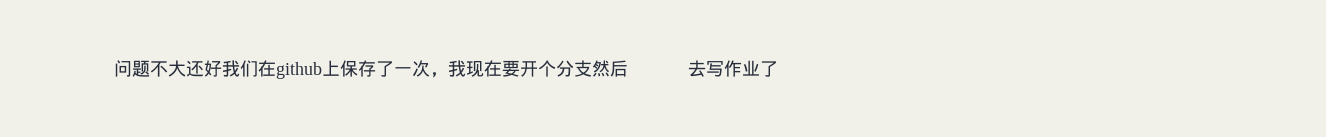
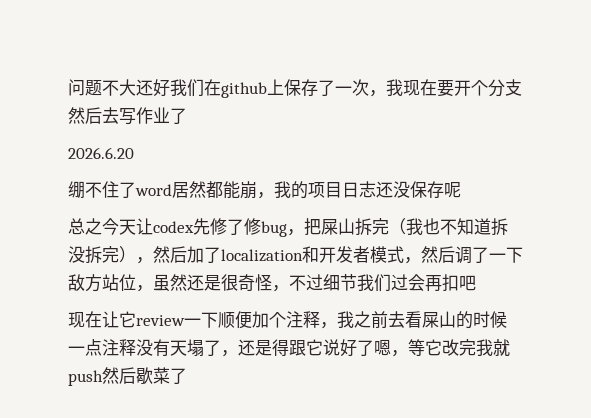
(778, 69) none -> [68,147,134,159] [68,181,461,199] [68,218,508,237] [68,246,523,264] [68,274,476,292] [68,311,507,329] [68,339,510,357] [68,367,187,386] // 2026.6.20 // 绷不住了word居然都能崩，我的项目日志还没保存呢 // 总之今天让codex先修了修bug，把屎山拆完（我也不知道拆没拆完），然后加了localization和开发者模式，然后调了一下敌方站位，虽然还是很奇怪，不过细节我们过会再扣吧 // 现在让它review一下顺便加个注释，我之前去看屎山的时候一点注释没有天塌了，还是得跟它说好了嗯，等它改完我就push然后歇菜了

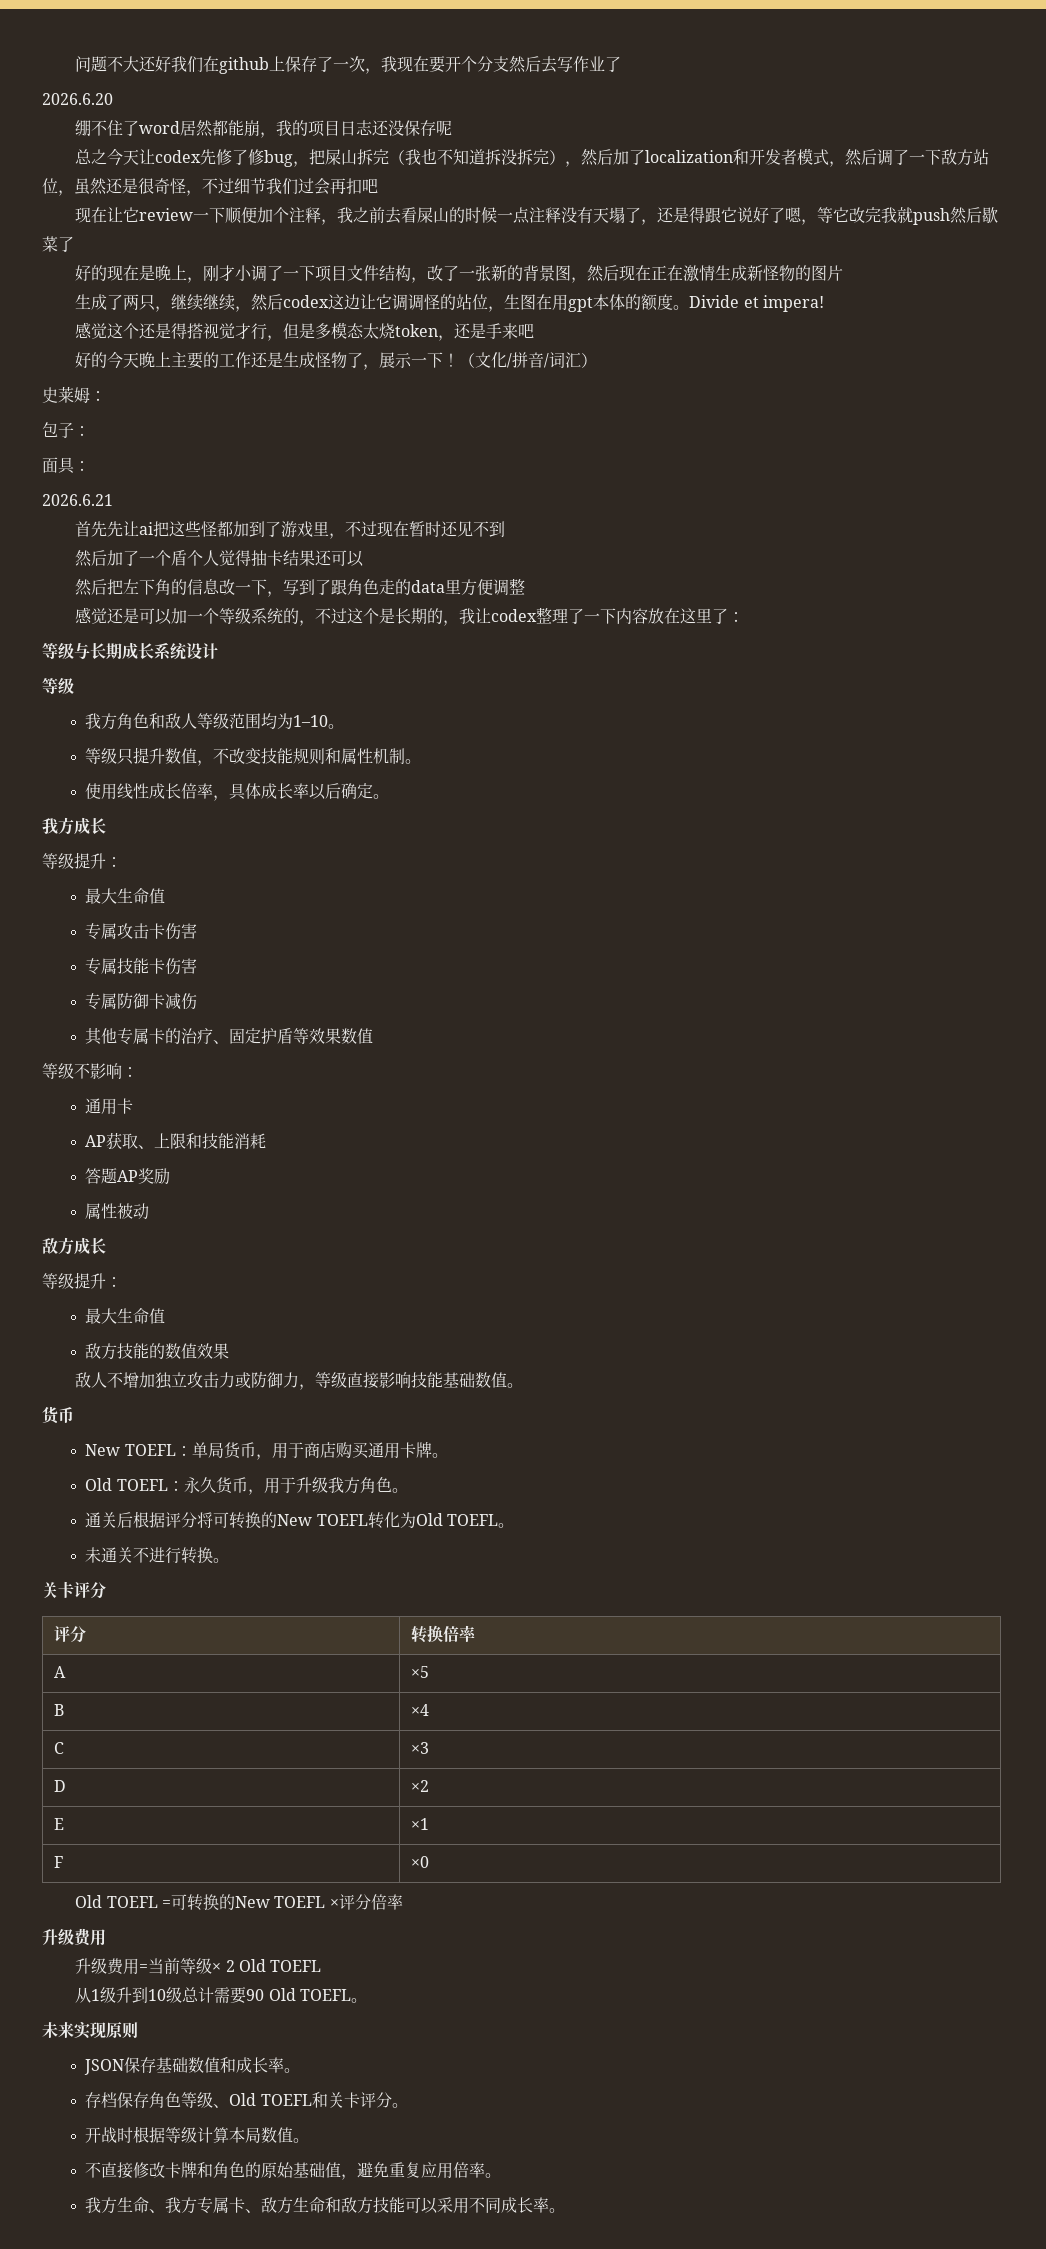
(187, 376) none -> [75,265,844,283] [75,294,824,312] [75,322,535,341] [75,351,598,370] [42,386,106,403] [42,422,90,438] [42,457,90,474] [42,494,113,506] [75,521,506,539] [75,550,365,567] [75,578,526,597] [75,607,745,626] [42,642,218,660] [42,677,74,695] [85,713,345,730] [85,747,422,766] [85,783,390,801] [42,817,106,835] [42,852,122,869] [85,888,166,904] [85,923,198,940] [85,958,198,975] [85,992,198,1010] [85,1028,374,1045] [42,1063,138,1079] [85,1098,134,1115] [85,1132,267,1149] [85,1168,171,1185] [85,1203,150,1220] [42,1237,106,1255] [42,1272,122,1289] [85,1308,166,1324] [85,1343,230,1360] [75,1371,524,1390] [42,1406,74,1424] [85,1442,448,1460] [85,1477,408,1495] [85,1511,514,1529] [85,1547,230,1564] [42,1581,106,1599] [54,1626,87,1643] [411,1625,477,1643] [54,1666,67,1678] [411,1666,430,1678] [54,1704,65,1716] [411,1704,430,1716] [54,1742,65,1754] [411,1742,430,1754] [54,1780,67,1792] [411,1780,430,1792] [54,1818,65,1830] [411,1818,430,1830] [54,1856,64,1868] [411,1856,430,1868] [75,1894,403,1911] [42,1928,106,1946] [75,1958,322,1975] [75,1987,367,2004] [42,2022,138,2039] [84,2057,301,2075] [85,2092,408,2108] [85,2126,310,2144] [85,2162,502,2180] [85,2197,566,2214] // 好的现在是晚上，刚才小调了一下项目文件结构，改了一张新的背景图，然后现在正在激情生成新怪物的图片 // 生成了两只，继续继续，然后codex这边让它调调怪的站位，生图在用gpt本体的额度。Divide et impera! // 感觉这个还是得搭视觉才行，但是多模态太烧token，还是手来吧 // 好的今天晚上主要的工作还是生成怪物了，展示一下！（文化/拼音/词汇） // 史莱姆： // 包子： // 面具： // 2026.6.21 // 首先先让ai把这些怪都加到了游戏里，不过现在暂时还见不到 // 然后加了一个盾个人觉得抽卡结果还可以 // 然后把左下角的信息改一下，写到了跟角色走的data里方便调整 // 感觉还是可以加一个等级系统的，不过这个是长期的，我让codex整理了一下内容放在这里了： // 等级与长期成长系统设计 // 等级 // 我方角色和敌人等级范围均为1–10。 // 等级只提升数值，不改变技能规则和属性机制。 // 使用线性成长倍率，具体成长率以后确定。 // 我方成长 // 等级提升： // 最大生命值 // 专属攻击卡伤害 // 专属技能卡伤害 // 专属防御卡减伤 // 其他专属卡的治疗、固定护盾等效果数值 // 等级不影响： // 通用卡 // AP获取、上限和技能消耗 // 答题AP奖励 // 属性被动 // 敌方成长 // 等级提升： // 最大生命值 // 敌方技能的数值效果 // 敌人不增加独立攻击力或防御力，等级直接影响技能基础数值。 // 货币 // New TOEFL：单局货币，用于商店购买通用卡牌。 // Old TOEFL：永久货币，用于升级我方角色。 // 通关后根据评分将可转换的New TOEFL转化为Old TOEFL。 // 未通关不进行转换。 // 关卡评分 // 评分 | 转换倍率 // A | ×5 // B | ×4 // C | ×3 // D | ×2 // E | ×1 // F | ×0 // Old TOEFL =可转换的New TOEFL ×评分倍率 // 升级费用 // 升级费用=当前等级× 2 Old TOEFL // 从1级升到10级总计需要90 Old TOEFL。 // 未来实现原则 // JSON保存基础数值和成长率。 // 存档保存角色等级、Old TOEFL和关卡评分。 // 开战时根据等级计算本局数值。 // 不直接修改卡牌和角色的原始基础值，避免重复应用倍率。 // 我方生命、我方专属卡、敌方生命和敌方技能可以采用不同成长率。

